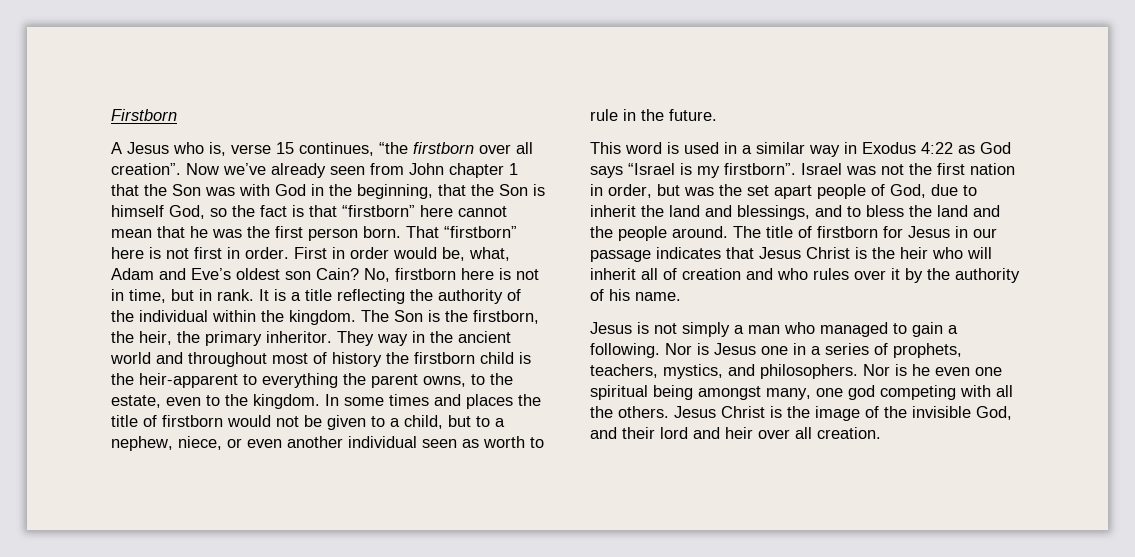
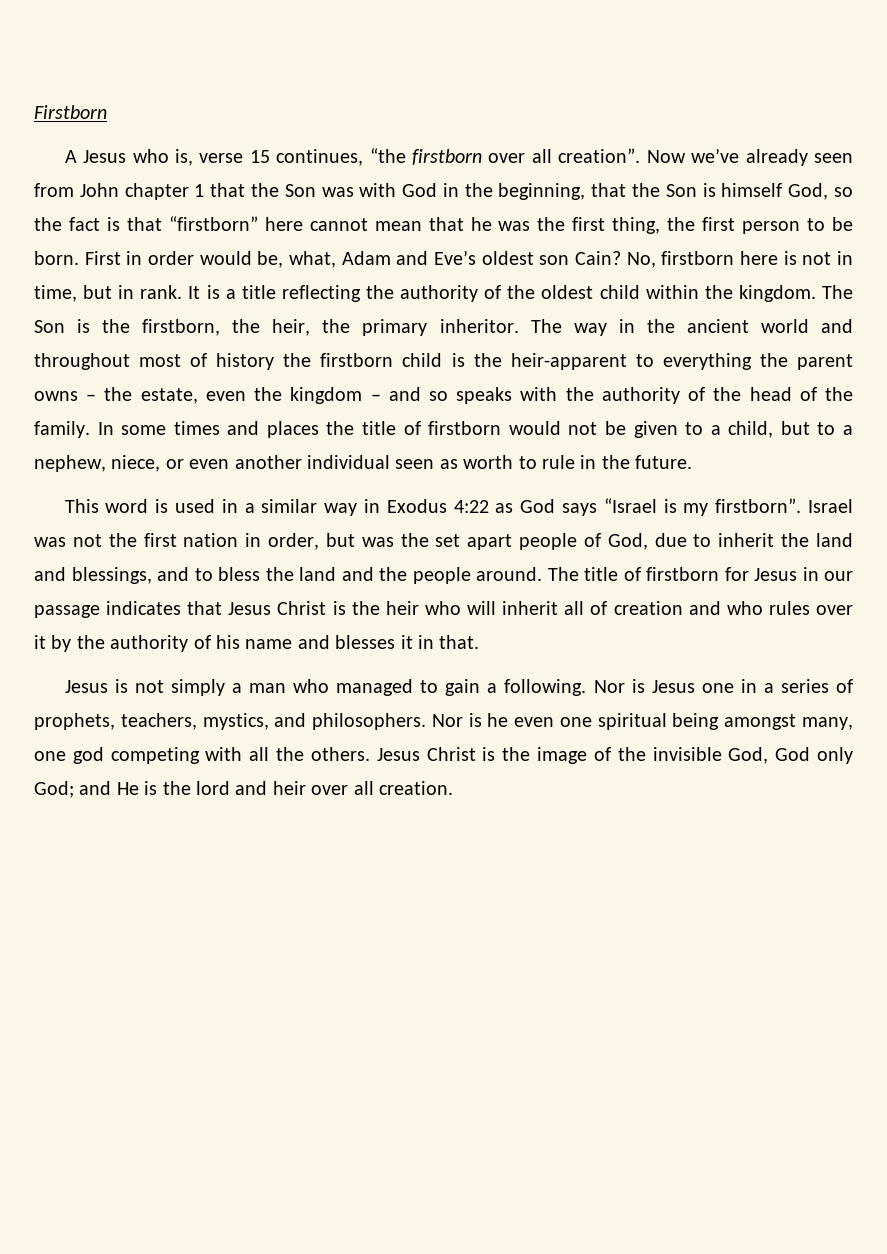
[308,226,517,241] [111,247,289,259] person born. That “firstborn” here is not first in order. -> [612,217,854,234] [34,251,79,265] thing, the first person to be born.
[139,310,208,322] individual -> [541,285,640,299] oldest child
[337,331,374,346] They -> [530,319,562,333] The
[423,374,485,387] owns, to -> [34,391,97,401] owns –
[206,394,320,409] to the kingdom. -> [254,387,853,404] [34,421,90,438] the kingdom – and so speaks with the authority of the head of the family.
[635,292,681,301] name. -> [245,635,480,649] name and blesses it in that.
[590,427,655,439] and their -> [775,747,854,764] [34,781,191,798] God only God; and He is the

